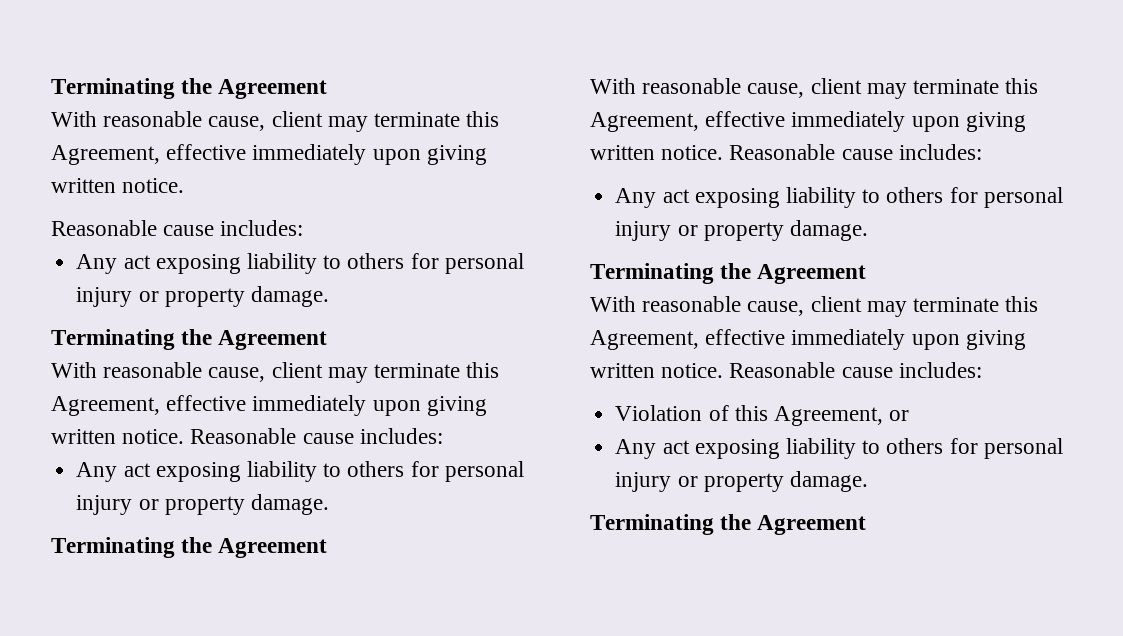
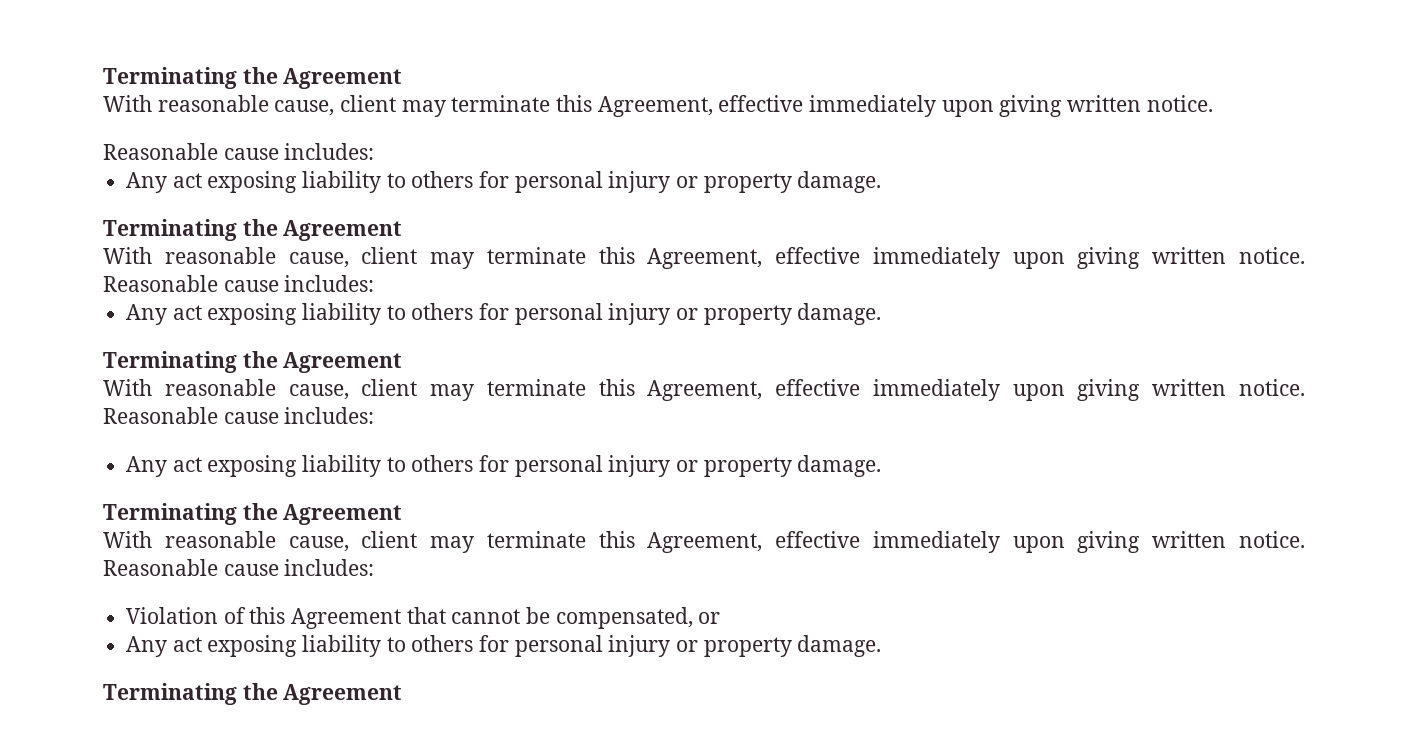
[773,406,883,426] Agreement, -> [291,607,693,629] Agreement that cannot be compensated,

